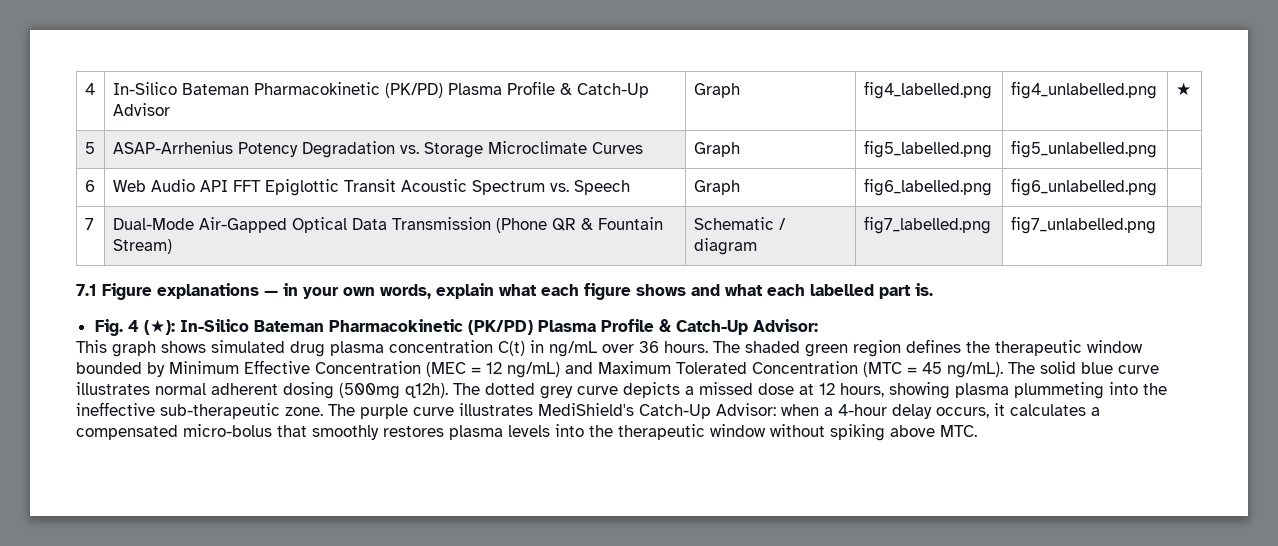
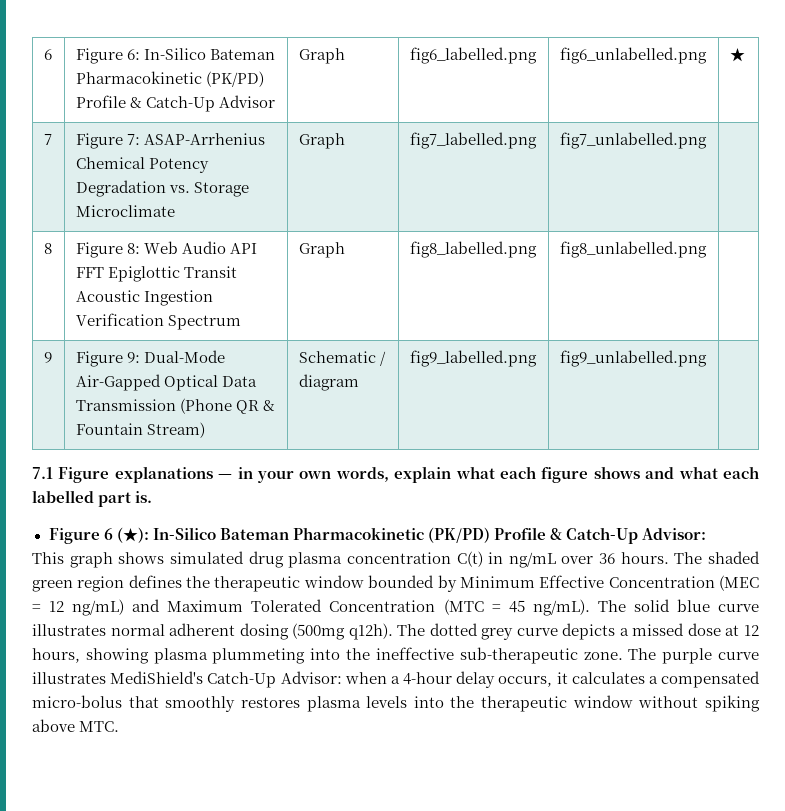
[84,83,95,95] [112,82,502,98] 4 | In-Silico Bateman Pharmacokinetic (PK/PD) Plasma -> [43,49,52,60] [75,48,275,64] [75,71,264,87] 6 | Figure 6: In-Silico Bateman Pharmacokinetic (PK/PD)
[863,81,992,99] [1010,81,1157,99] fig4_labelled.png | fig4_unlabelled.png -> [409,47,537,64] [559,47,707,64] fig6_labelled.png | fig6_unlabelled.png
[84,142,95,154] [112,141,233,154] 5 | ASAP-Arrhenius -> [43,134,52,145] [75,133,265,149] [75,157,145,169] 7 | Figure 7: ASAP-Arrhenius Chemical
[591,142,643,154] [693,142,740,157] [863,140,992,158] [1010,140,1157,158] [84,180,95,192] Curves | Graph | fig5_labelled.png | fig5_unlabelled.png | // 6 | -> [298,133,345,149] [409,132,537,149] [559,132,707,149] [43,243,52,254] [75,242,140,258] | Graph | fig7_labelled.png | fig7_unlabelled.png | // 8 | Figure 8:
(467, 185) none -> [143,290,213,306] [75,313,164,326] Ingestion Verification
[549,180,630,195] [693,180,740,195] [863,178,992,196] [1010,178,1157,196] [84,218,94,230] vs. Speech | Graph | fig6_labelled.png | fig6_unlabelled.png | // 7 | -> [298,242,345,258] [409,241,537,258] [559,241,707,258] [43,352,52,363] [75,351,140,367] | Graph | fig8_labelled.png | fig8_unlabelled.png | // 9 | Figure 9:
[863,216,991,234] [1010,216,1156,234] fig7_labelled.png | fig7_unlabelled.png -> [409,350,537,367] [559,350,707,367] fig9_labelled.png | fig9_unlabelled.png
[94,319,139,336] Fig. 4 -> [48,528,113,544] Figure 6
[537,320,596,332] Plasma -> (490, 535) none

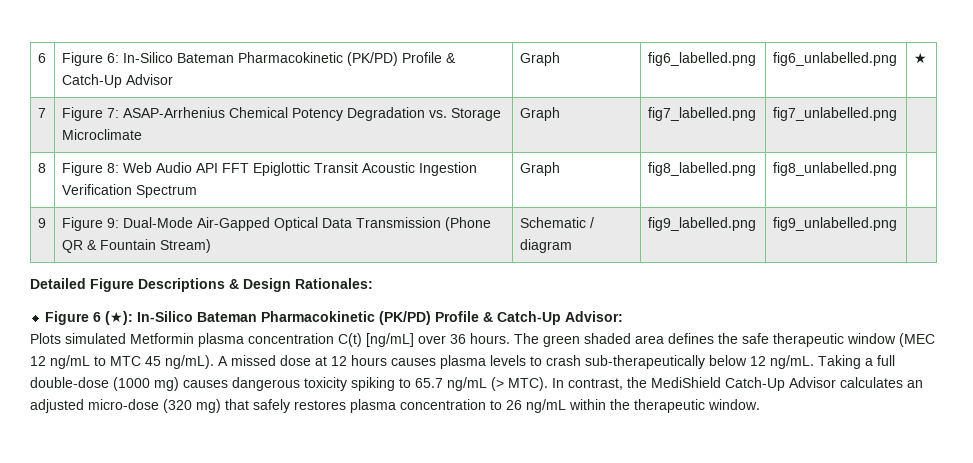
[32,466,759,483] [32,490,153,507] 7.1 Figure explanations — in your own words, explain what each figure shows and what each labelled part is. -> [30,278,373,292] Detailed Figure Descriptions & Design Rationales:
[32,551,284,568] This graph shows simulated drug -> [30,333,194,344] Plots simulated Metformin
[488,552,556,568] in ng/mL -> [366,333,414,347] [ng/mL]
[708,551,760,564] [32,576,125,592] shaded green region -> [543,333,664,347] green shaded area
[214,575,760,592] [32,599,759,616] [32,623,759,640] [32,647,760,664] [32,671,760,688] [32,695,760,712] [32,719,120,732] therapeutic window bounded by Minimum Effective Concentration (MEC = 12 ng/mL) and Maximum Tolerated Concentration (MTC = 45 ng/mL). The solid blue curve illustrates normal adherent dosing (500mg q12h). The dotted grey curve depicts a missed dose at 12 hours, showing plasma plummeting into the ineffective sub-therapeutic zone. The purple curve illustrates MediShield's Catch-Up Advisor: when a 4-hour delay occurs, it calculates a compensated micro-bolus that smoothly restores plasma levels into the therapeutic window without spiking above MTC. -> [742,333,935,347] [30,355,895,369] [30,377,923,391] [30,399,760,413] safe therapeutic window (MEC 12 ng/mL to MTC 45 ng/mL). A missed dose at 12 hours causes plasma levels to crash sub-therapeutically below 12 ng/mL. Taking a full double-dose (1000 mg) causes dangerous toxicity spiking to 65.7 ng/mL (> MTC). In contrast, the MediShield Catch-Up Advisor calculates an adjusted micro-dose (320 mg) that safely restores plasma concentration to 26 ng/mL within the therapeutic window.

